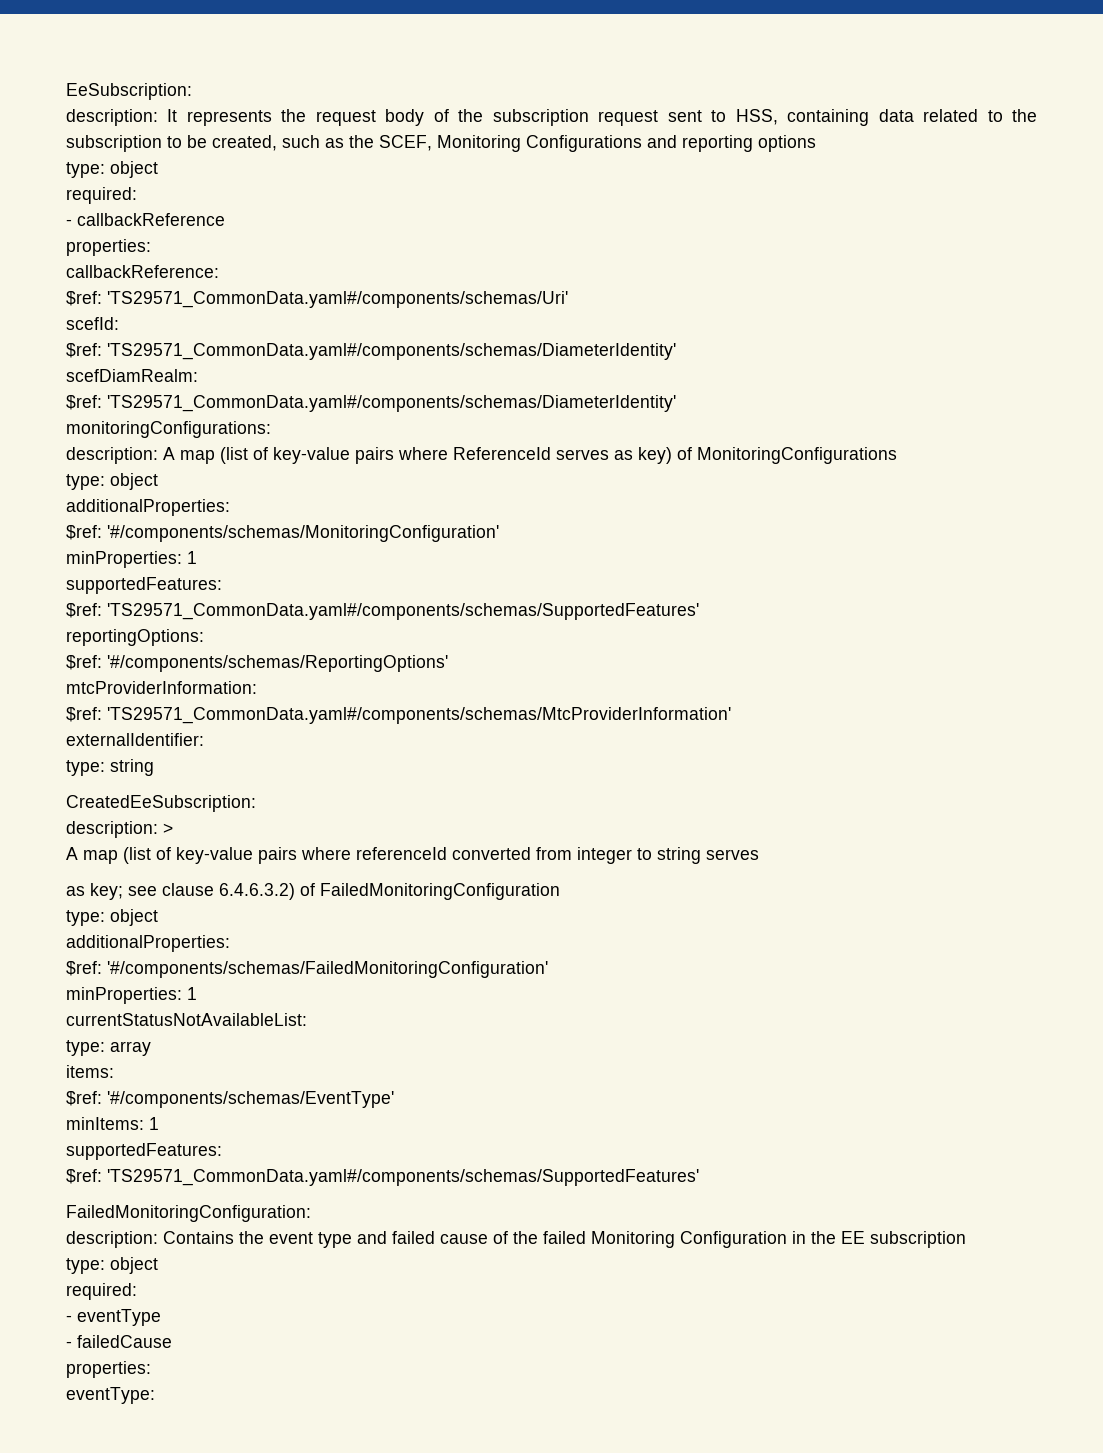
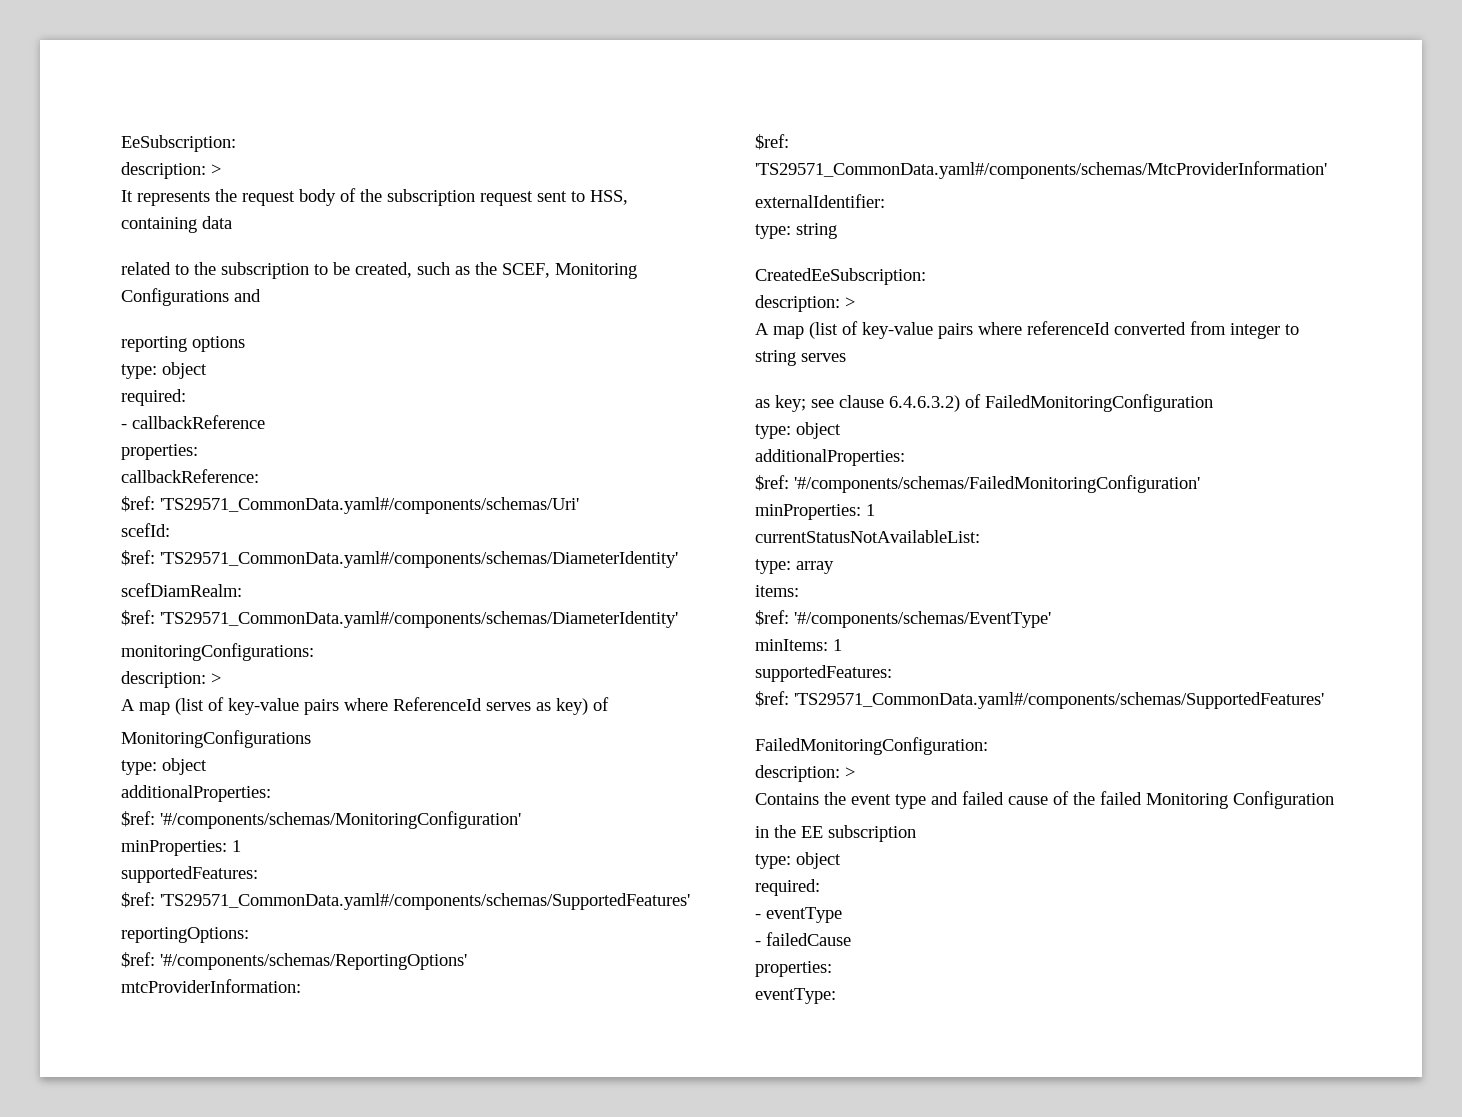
(158, 117) none -> [211,164,221,175] > //
(914, 115) none -> (232, 222) //
(677, 141) none -> (261, 295) //
(158, 455) none -> [211,673,221,684] > //
(692, 453) none -> (609, 704) //
(158, 1239) none -> [845,767,855,778] > //
(787, 1239) none -> (1334, 800) //

